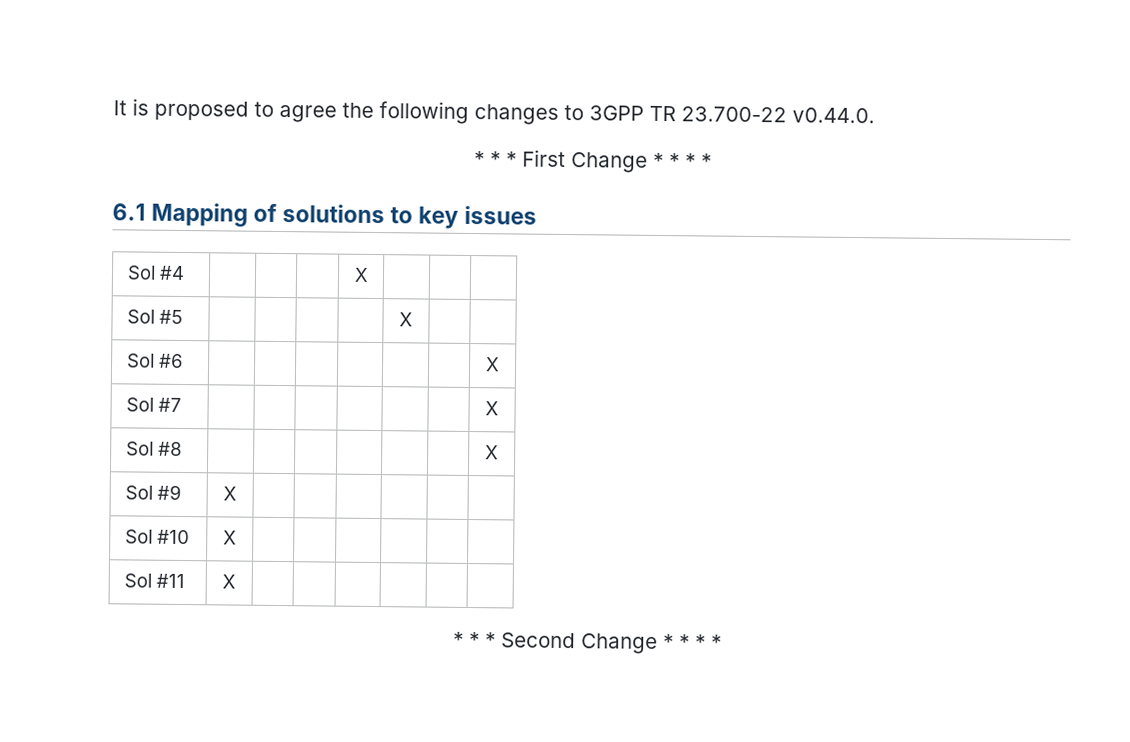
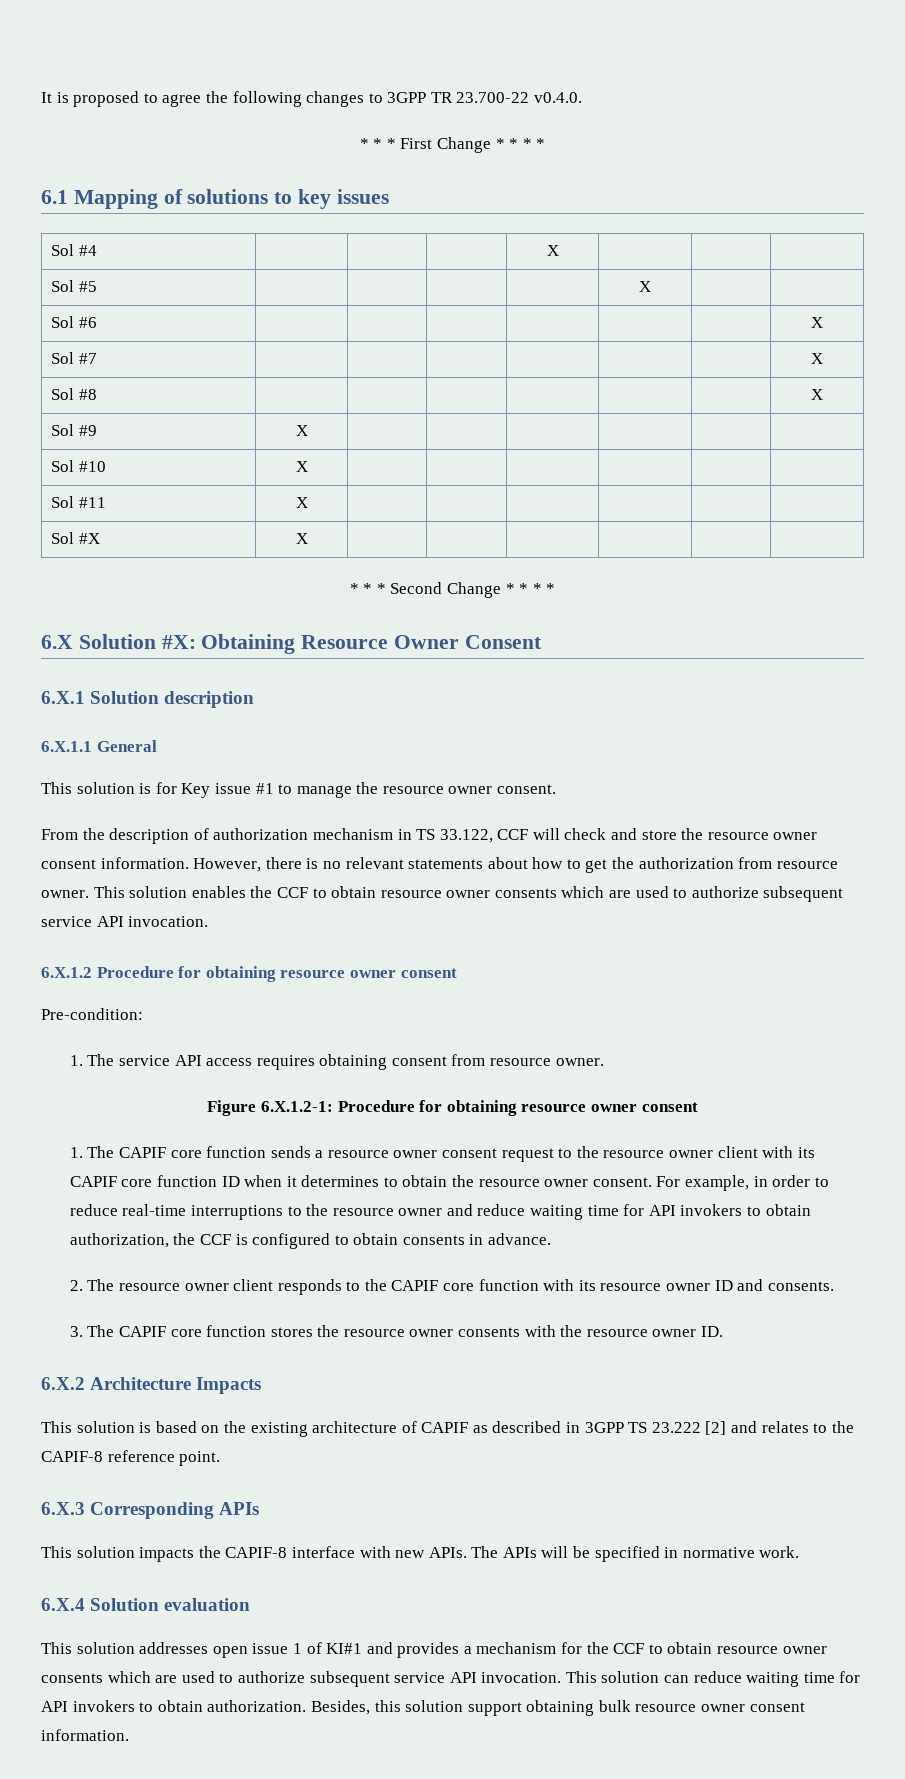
[792,107,875,124] v0.44.0. -> [534,92,583,103] v0.4.0.
(236, 581) none -> [51,532,100,544] [295,533,308,544] // Sol #X | X | | | | | |
(722, 642) none -> [41,634,542,654] [41,691,255,708] [41,740,157,752] [41,782,557,798] [41,828,818,844] [41,857,838,873] [41,886,844,902] [41,916,209,927] [41,966,457,982] [41,1008,143,1020] [69,1054,604,1070] [207,1100,698,1116] [69,1146,815,1162] [69,1175,829,1191] [69,1204,811,1220] [69,1233,552,1249] [69,1279,834,1295] [69,1325,724,1337] [41,1377,262,1394] [41,1421,854,1437] [41,1450,221,1466] [41,1502,260,1519] [41,1546,800,1562] [41,1598,251,1611] [41,1642,827,1658] [41,1671,861,1687] [41,1700,805,1716] [41,1729,129,1741] // 6.X Solution #X: Obtaining Resource Owner Consent // 6.X.1 Solution description // 6.X.1.1 General // This solution is for Key issue #1 to manage the resource owner consent. // From the description of authorization mechanism in TS 33.122, CCF will check and store the resource owner consent information. However, there is no relevant statements about how to get the authorization from resource owner. This solution enables the CCF to obtain resource owner consents which are used to authorize subsequent service API invocation. // 6.X.1.2 Procedure for obtaining resource owner consent // Pre-condition: // 1. The service API access requires obtaining consent from resource owner. // Figure 6.X.1.2-1: Procedure for obtaining resource owner consent // 1. The CAPIF core function sends a resource owner consent request to the resource owner client with its CAPIF core function ID when it determines to obtain the resource owner consent. For example, in order to reduce real-time interruptions to the resource owner and reduce waiting time for API invokers to obtain authorization, the CCF is configured to obtain consents in advance. // 2. The resource owner client responds to the CAPIF core function with its resource owner ID and consents. // 3. The CAPIF core function stores the resource owner consents with the resource owner ID. // 6.X.2 Architecture Impacts // This solution is based on the existing architecture of CAPIF as described in 3GPP TS 23.222 [2] and relates to the CAPIF-8 reference point. // 6.X.3 Corresponding APIs // This solution impacts the CAPIF-8 interface with new APIs. The APIs will be specified in normative work. // 6.X.4 Solution evaluation // This solution addresses open issue 1 of KI#1 and provides a mechanism for the CCF to obtain resource owner consents which are used to authorize subsequent service API invocation. This solution can reduce waiting time for API invokers to obtain authorization. Besides, this solution support obtaining bulk resource owner consent information.

